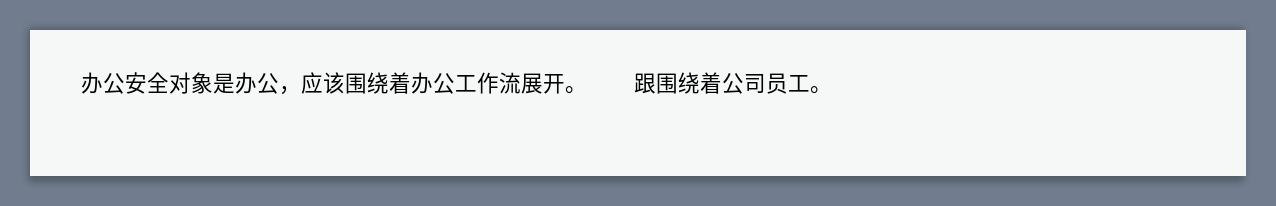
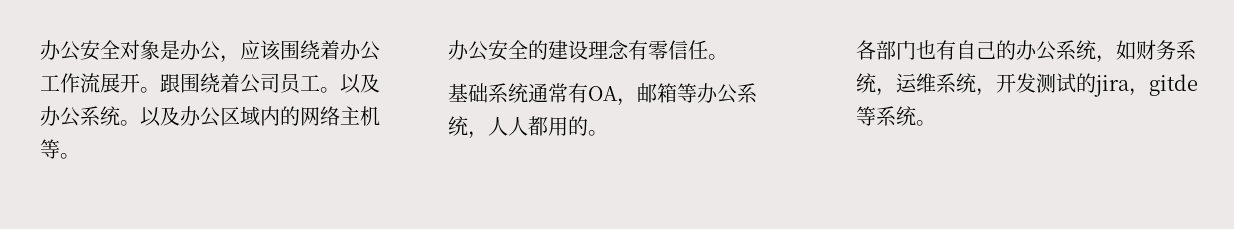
(832, 90) none -> [340,74,380,94] [40,106,380,127] [40,139,80,159] [448,40,728,61] [448,83,757,106] [448,116,608,139] [856,40,1196,63] [856,73,1198,97] [856,106,936,126] 以及办公系统。以及办公区域内的网络主机等。 // 办公安全的建设理念有零信任。 // 基础系统通常有OA，邮箱等办公系统，人人都用的。 // 各部门也有自己的办公系统，如财务系统，运维系统，开发测试的jira，gitde等系统。

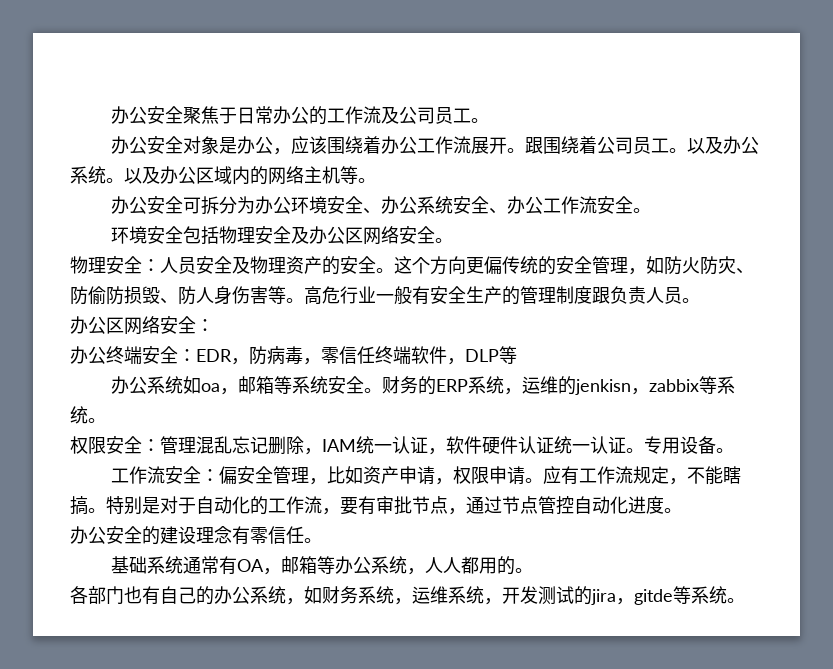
[40,40,120,61] 办公安全 -> [111,106,490,125] [111,136,184,154] 办公安全聚焦于日常办公的工作流及公司员工。 // 办公安全
(80, 156) none -> [111,196,652,215] [111,226,454,245] [70,256,754,275] [70,286,700,305] [70,316,214,335] [70,346,517,365] [111,376,736,395] [70,406,106,424] [70,436,734,455] [111,466,742,485] [70,496,682,515] // 办公安全可拆分为办公环境安全、办公系统安全、办公工作流安全。 // 环境安全包括物理安全及办公区网络安全。 // 物理安全：人员安全及物理资产的安全。这个方向更偏传统的安全管理，如防火防灾、防偷防损毁、防人身伤害等。高危行业一般有安全生产的管理制度跟负责人员。 // 办公区网络安全： // 办公终端安全：EDR，防病毒，零信任终端软件，DLP等 // 办公系统如oa，邮箱等系统安全。财务的ERP系统，运维的jenkisn，zabbix等系统。 // 权限安全：管理混乱忘记删除，IAM统一认证，软件硬件认证统一认证。专用设备。 // 工作流安全：偏安全管理，比如资产申请，权限申请。应有工作流规定，不能瞎搞。特别是对于自动化的工作流，要有审批节点，通过节点管控自动化进度。

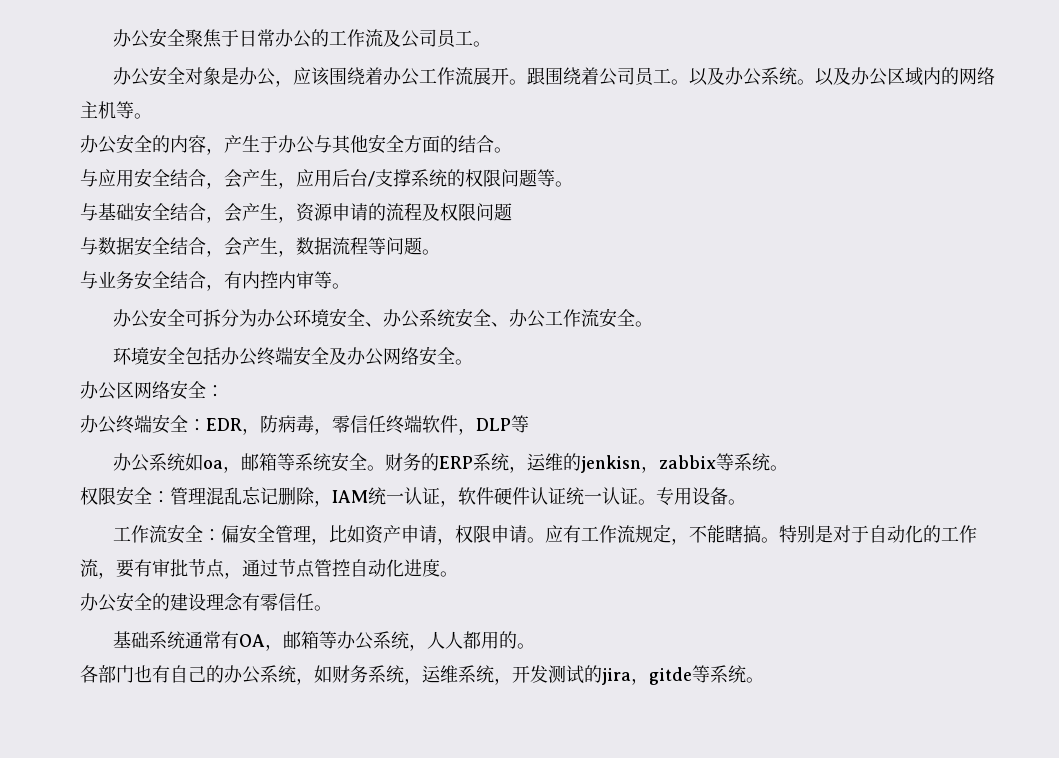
(376, 180) none -> [80,134,512,155] [80,168,573,189] [80,202,512,223] [80,236,440,257] [80,270,350,291] // 办公安全的内容，产生于办公与其他安全方面的结合。 // 与应用安全结合，会产生，应用后台/支撑系统的权限问题等。 // 与基础安全结合，会产生，资源申请的流程及权限问题 // 与数据安全结合，会产生，数据流程等问题。 // 与业务安全结合，有内控内审等。
[219,226,256,244] 物理 -> [221,347,294,366] 办公终端
[345,227,364,244] 区 -> (384, 357) none
[70,256,754,275] [70,286,700,305] // 物理安全：人员安全及物理资产的安全。这个方向更偏传统的安全管理，如防火防灾、防偷防损毁、防人身伤害等。高危行业一般有安全生产的管理制度跟负责人员。 -> (474, 362) none

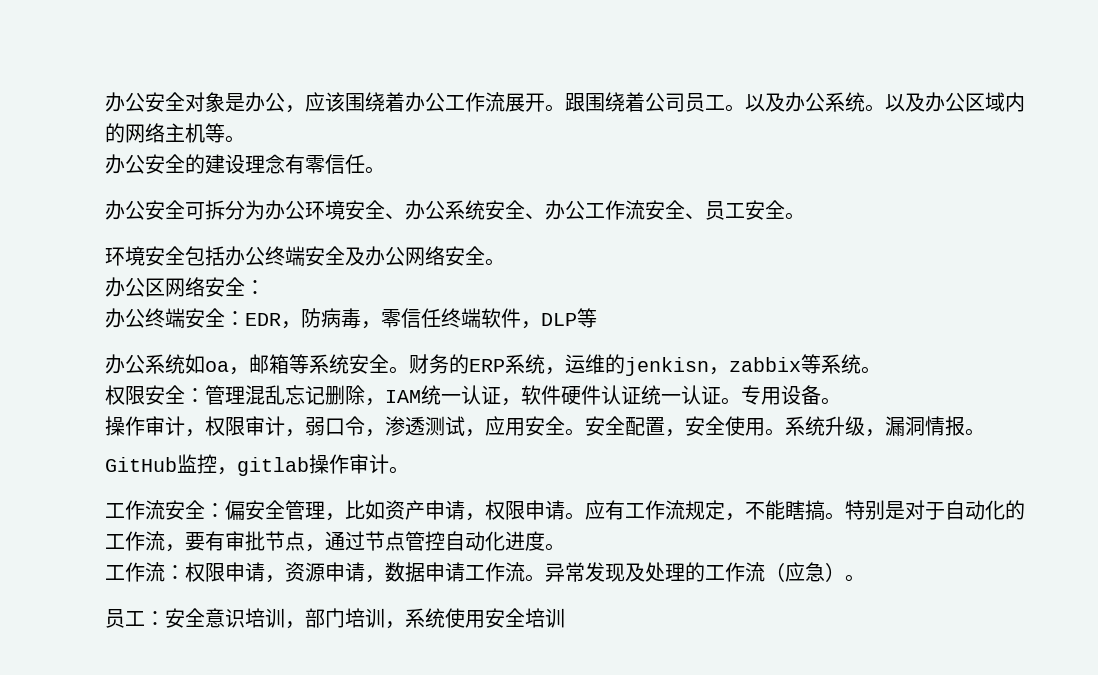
[113,28,492,48] [113,66,186,86] 办公安全聚焦于日常办公的工作流及公司员工。 // 办公安全 -> [105,92,185,112] 办公安全
[170,134,512,155] [80,168,573,189] [80,202,512,223] [80,236,440,257] [80,270,332,291] 内容，产生于办公与其他安全方面的结合。 // 与应用安全结合，会产生，应用后台/支撑系统的权限问题等。 // 与基础安全结合，会产生，资源申请的流程及权限问题 // 与数据安全结合，会产生，数据流程等问题。 // 与业务安全结合，有内控内审等 -> [205,154,365,174] 建设理念有零信任
(636, 317) none -> [685,200,785,220] 、员工安全
(746, 502) none -> [105,416,985,437] [105,454,409,476] // 操作审计，权限审计，弱口令，渗透测试，应用安全。安全配置，安全使用。系统升级，漏洞情报。 // GitHub监控，gitlab操作审计。
[80,592,332,612] [113,631,536,651] [80,665,764,685] 办公安全的建设理念有零信任。 // 基础系统通常有OA，邮箱等办公系统，人人都用的。 // 各部门也有自己的办公系统，如财务系统，运维系统，开发测试的jira，gitde等系统。 -> [105,562,865,583] [105,608,565,629] 工作流：权限申请，资源申请，数据申请工作流。异常发现及处理的工作流（应急）。 // 员工：安全意识培训，部门培训，系统使用安全培训

